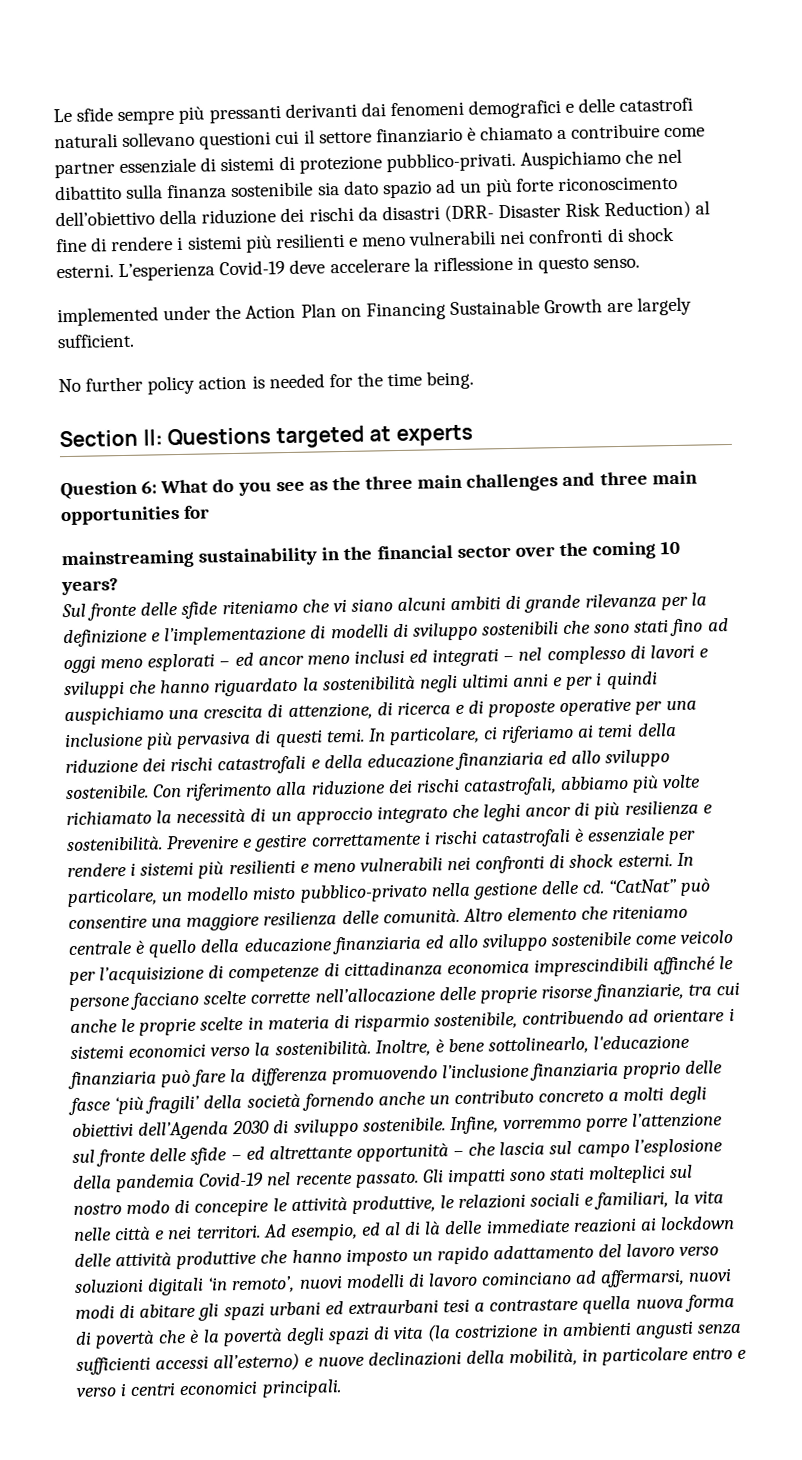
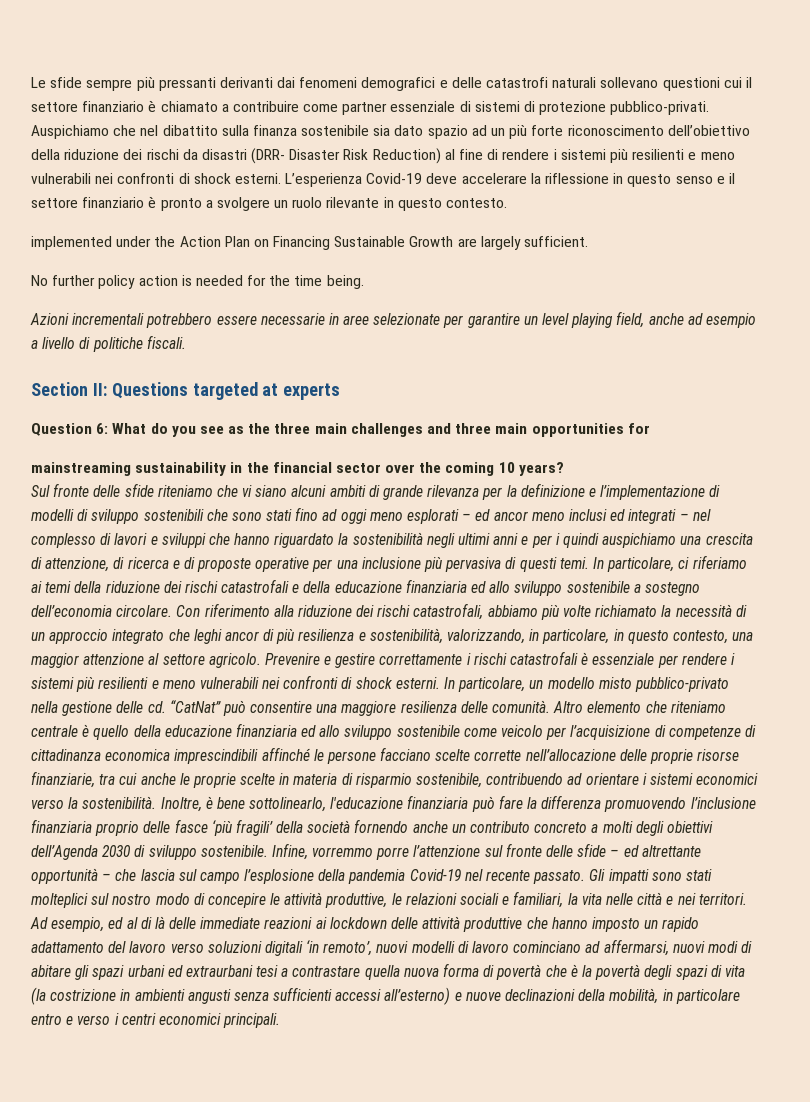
[593,258,641,269] senso. -> [675,173,735,184] [31,196,508,211] senso e il settore finanziario è pronto a svolgere un ruolo rilevante in questo contesto.
(475, 380) none -> [30,311,756,328] [31,335,186,352] // Azioni incrementali potrebbero essere necessarie in aree selezionate per garantire un level playing field, anche ad esempio a livello di politiche fiscali.
[65,784,149,800] sostenibile. -> [566,581,700,596] [31,605,173,617] sostenibile a sostegno dell’economia circolare.
[66,836,163,852] sostenibilità. -> [369,628,754,644] [31,653,261,668] sostenibilità, valorizzando, in particolare, in questo contesto, una maggior attenzione al settore agricolo.

